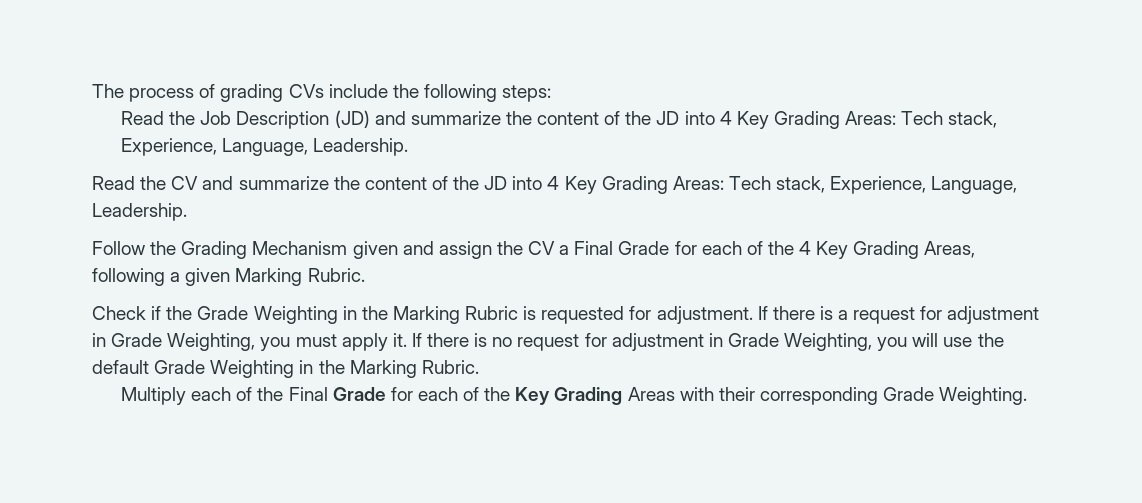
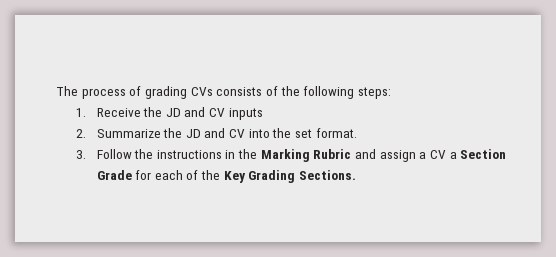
[328,84,388,98] include -> [216,86,278,96] consists of
[120,110,998,129] [120,138,409,156] [92,176,1018,194] [92,203,187,221] [92,241,976,259] [92,268,365,286] [92,306,1040,324] [92,333,1004,351] [92,360,479,378] [120,387,328,405] Read the Job Description (JD) and summarize the content of the JD into 4 Key Grading Areas: Tech stack, Experience, Language, Leadership. // Read the CV and summarize the content of the JD into 4 Key Grading Areas: Tech stack, Experience, Language, Leadership. // Follow the Grading Mechanism given and assign the CV a Final Grade for each of the 4 Key Grading Areas, following a given Marking Rubric. // Check if the Grade Weighting in the Marking Rubric is requested for adjustment. If there is a request for adjustment in Grade Weighting, you must apply it. If there is no request for adjustment in Grade Weighting, you will use the default Grade Weighting in the Marking Rubric. // Multiply each of the Final -> [76,107,263,120] [76,128,357,138] [76,149,507,162] 1. Receive the JD and CV inputs // 2. Summarize the JD and CV into the set format. // 3. Follow the instructions in the Marking Rubric and assign a CV a Section
[627,387,1028,405] Areas with their corresponding Grade Weighting. -> [299,170,357,180] Sections.

